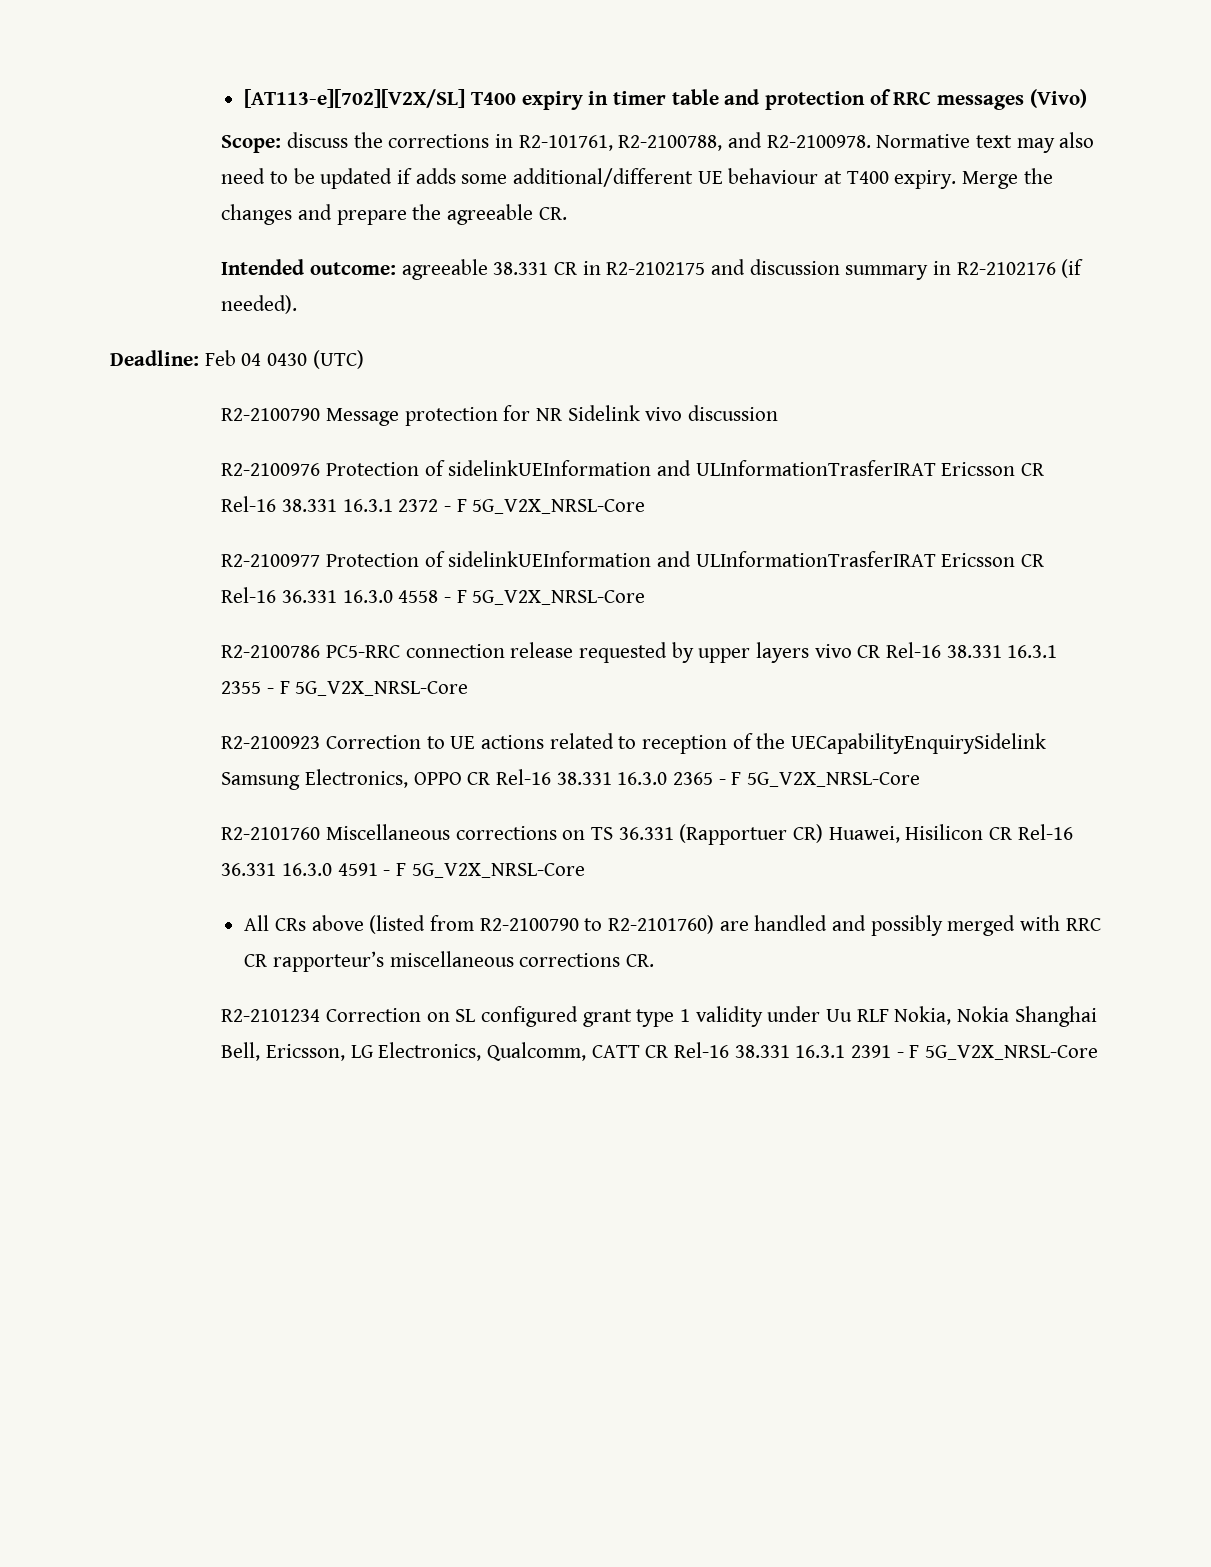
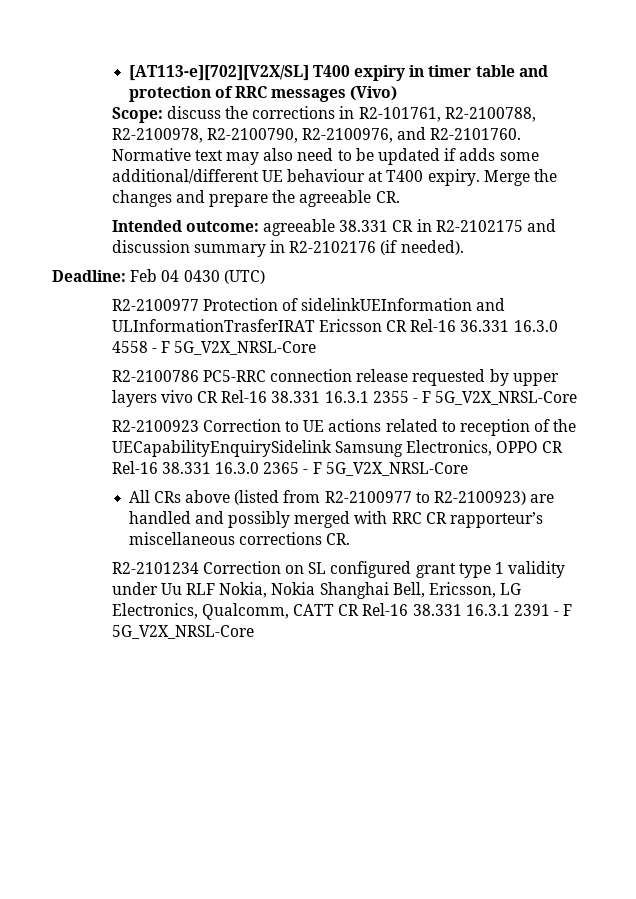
[727,132,871,148] and R2-2100978. -> [111,127,522,143] R2-2100978, R2-2100790, R2-2100976, and R2-2101760.
[221,405,778,426] [221,460,1045,476] [221,496,646,514] // R2-2100790 Message protection for NR Sidelink vivo discussion // R2-2100976 Protection of sidelinkUEInformation and ULInformationTrasferIRAT Ericsson CR Rel-16 38.331 16.3.1 2372 - F 5G_V2X_NRSL-Core -> (265, 277) none
[221,824,1073,845] [221,863,585,878] // R2-2101760 Miscellaneous corrections on TS 36.331 (Rapportuer CR) Huawei, Hisilicon CR Rel-16 36.331 16.3.0 4591 - F 5G_V2X_NRSL-Core -> (468, 469) none
[479,915,714,934] R2-2100790 to R2-2101760) -> [324,491,527,505] R2-2100977 to R2-2100923)

